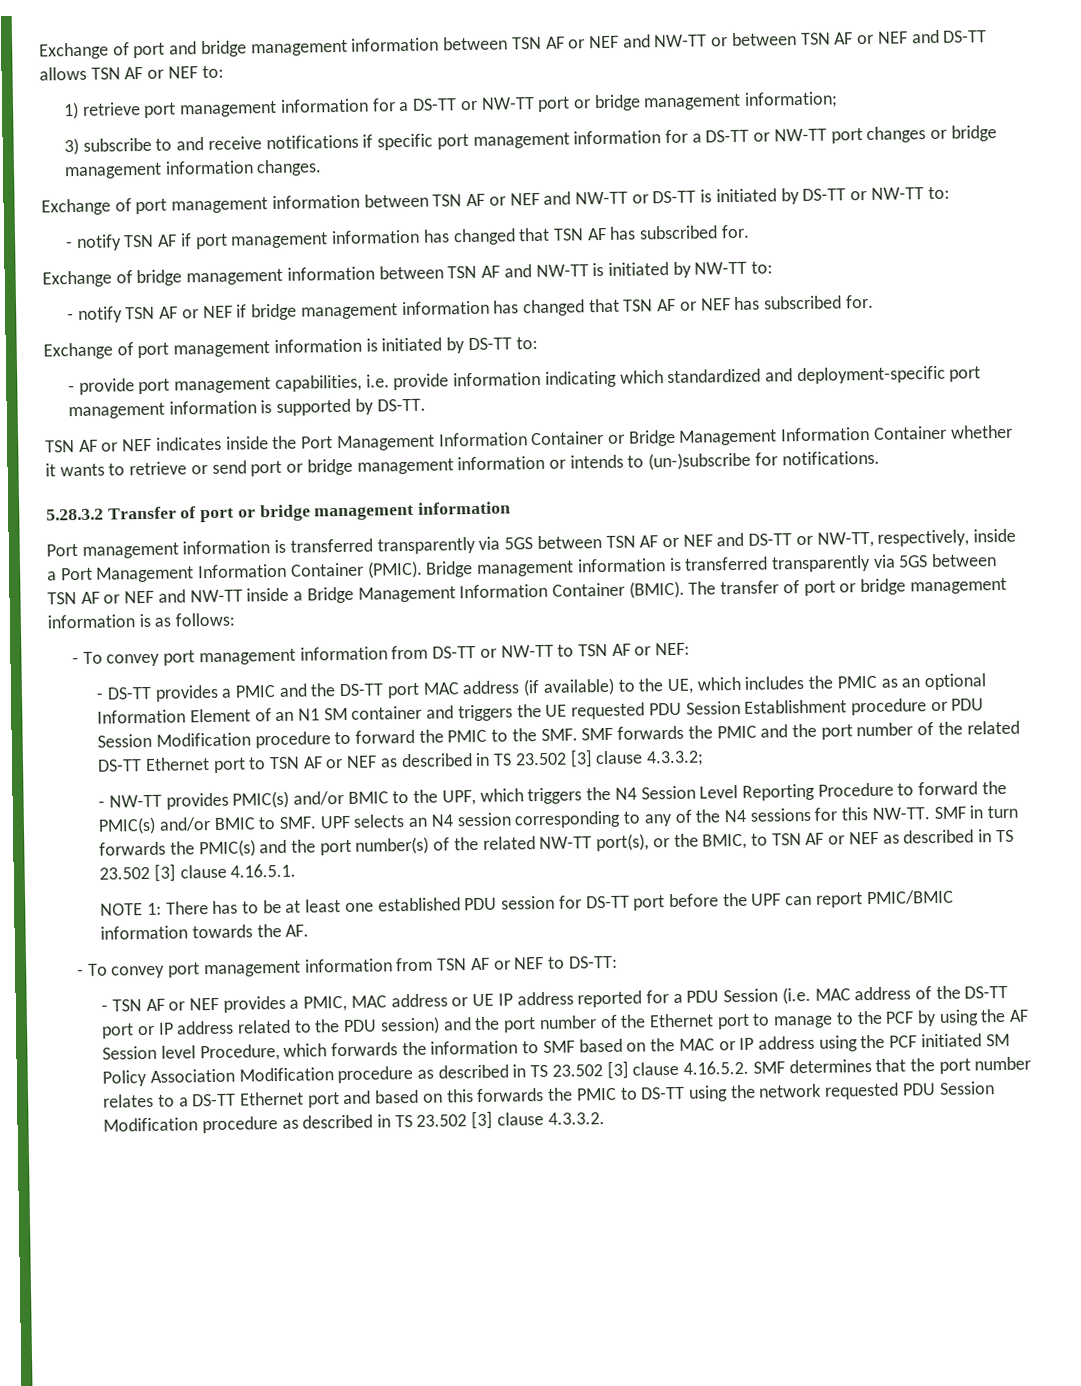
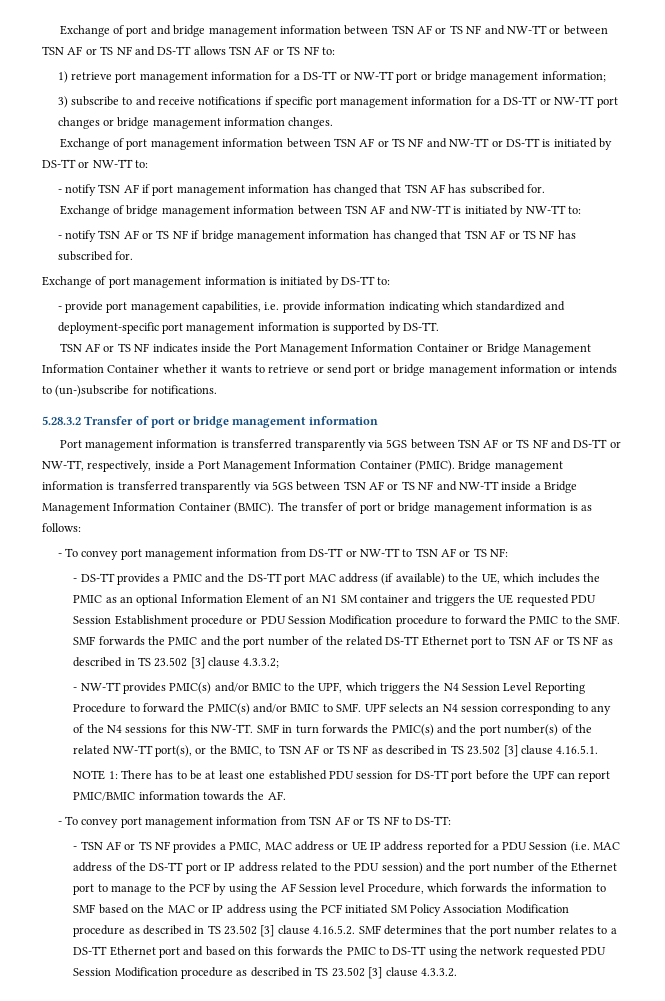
[588,35,619,49] NEF -> [449,25,482,34] TS NF
[876,31,908,44] NEF -> [100,46,132,55] TS NF
[167,66,198,79] NEF -> [287,46,319,55] TS NF
[509,192,540,206] NEF -> [392,138,424,147] TS NF
[202,305,233,319] NEF -> [156,230,188,239] TS NF
[700,298,731,311] NEF -> [522,230,555,239] TS NF
[122,438,153,452] NEF -> [117,343,150,352] TS NF
[682,534,713,547] NEF -> [516,439,548,448] TS NF
[124,590,155,604] NEF -> [401,481,434,490] TS NF
[655,642,691,656] NEF: -> [473,548,509,557] TS NF:
[346,755,378,768] NEF -> [566,636,599,645] TS NF
[848,831,879,845] NEF -> [336,745,369,754] TS NF
[514,956,545,970] NEF -> [367,816,399,825] TS NF
[188,997,219,1011] NEF -> [138,841,171,850] TS NF

